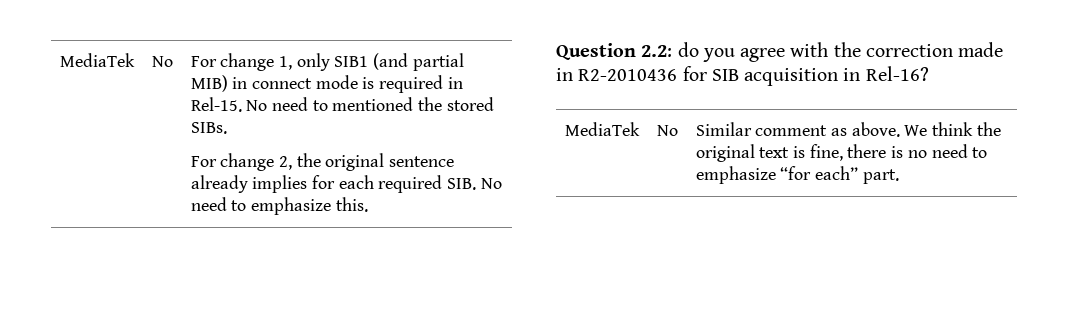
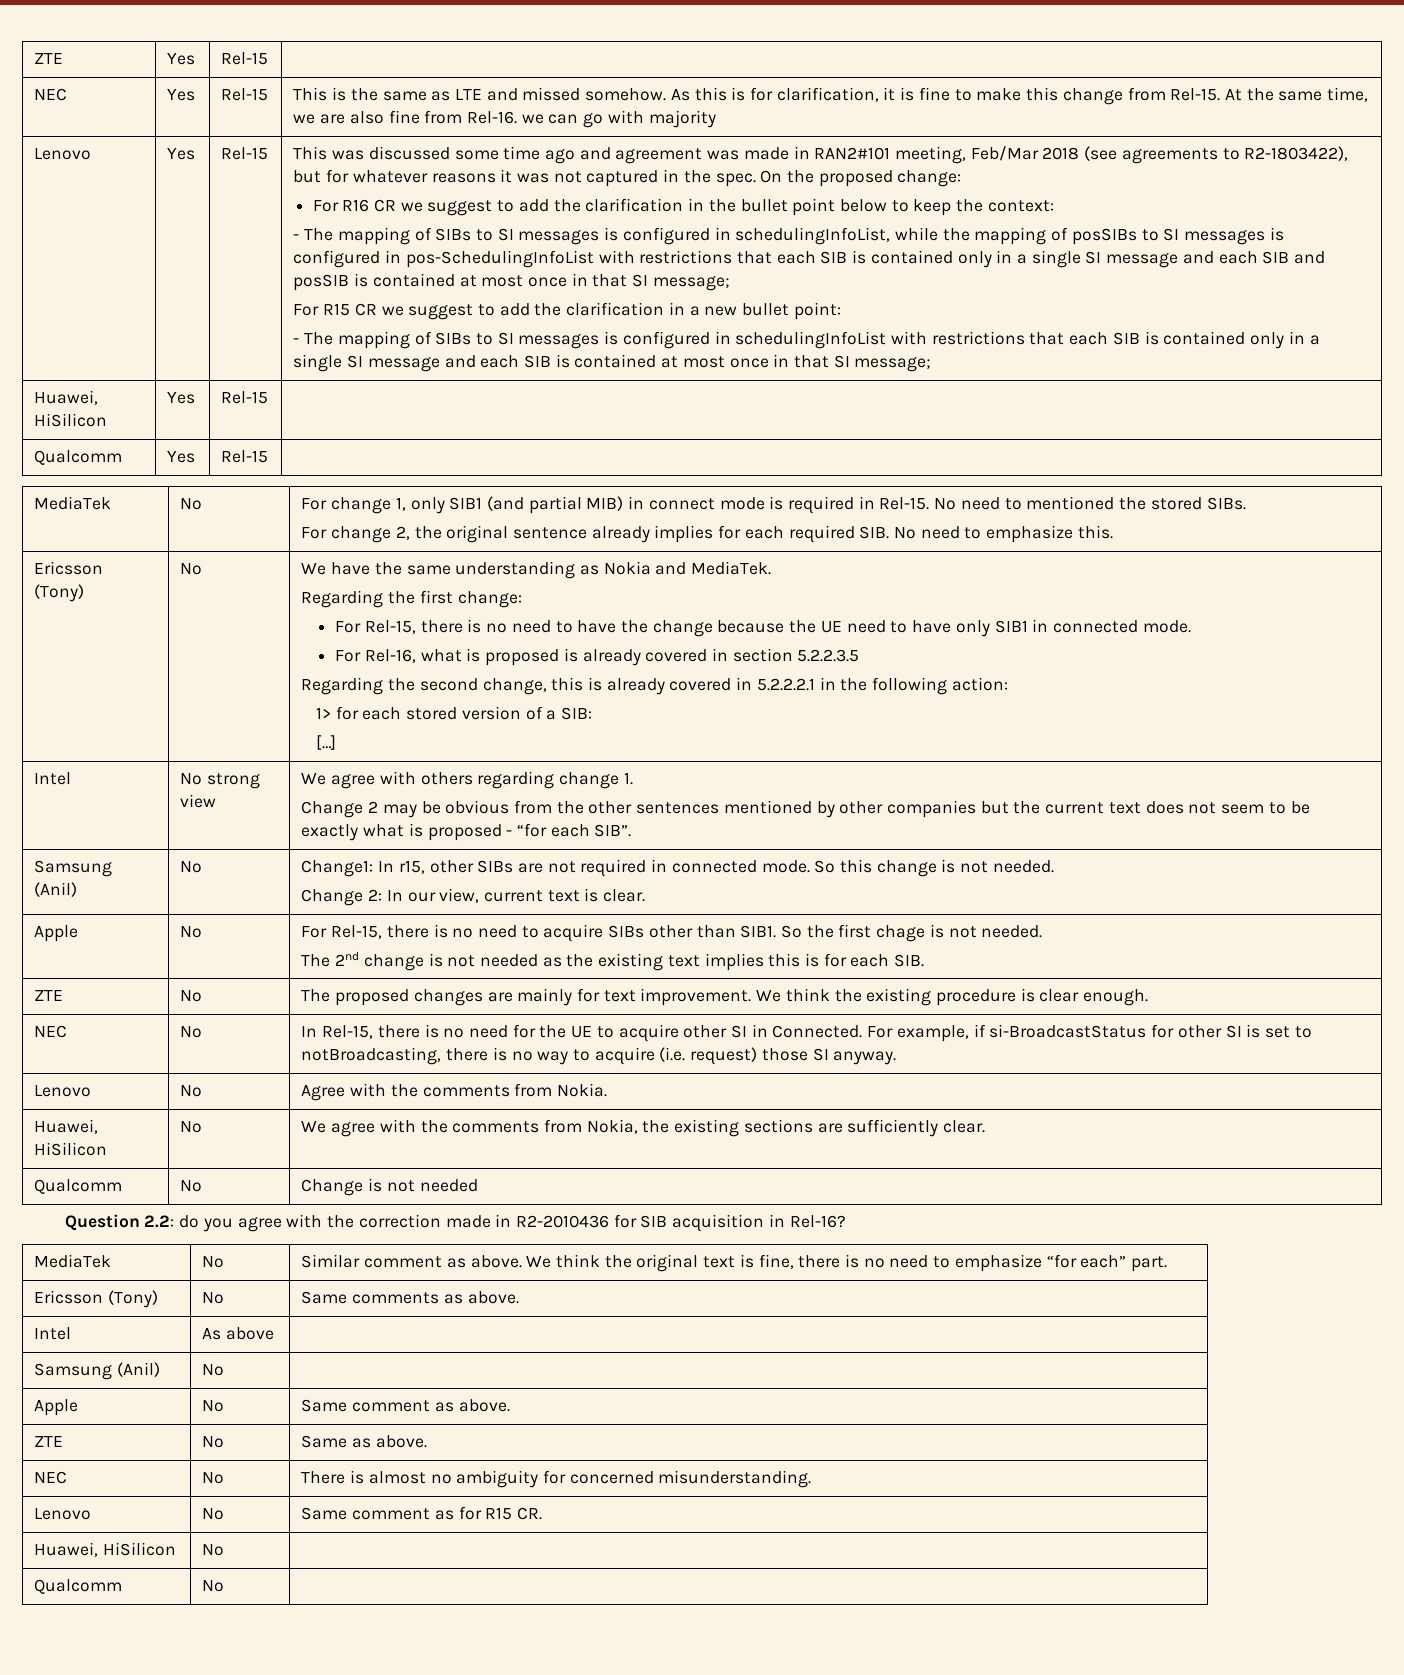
(59, 60) none -> [34,53,64,64] [167,53,196,65] [221,52,269,65] [34,88,68,101] [167,89,196,101] [221,88,269,101] [293,87,1369,105] [293,110,716,128] [34,148,92,160] [167,148,196,160] [221,147,269,160] [293,146,1349,164] [293,169,962,187] [312,198,1054,216] [293,227,1284,245] [293,250,1326,268] [293,273,730,291] [293,302,841,320] [293,331,1320,349] [293,354,932,372] [34,390,99,405] [34,413,108,427] [167,392,196,404] [221,391,269,404] [34,450,123,465] [167,451,196,463] [221,450,269,463] ZTE | Yes | Rel-15 | // NEC | Yes | Rel-15 | This is the same as LTE and missed somehow. As this is for clarification, it is fine to make this change from Rel-15. At the same time, we are also fine from Rel-16. we can go with majority // Lenovo | Yes | Rel-15 | This was discussed some time ago and agreement was made in RAN2#101 meeting, Feb/Mar 2018 (see agreements to R2-1803422), but for whatever reasons it was not captured in the spec. On the proposed change: // For R16 CR we suggest to add the clarification in the bullet point below to keep the context: // - The mapping of SIBs to SI messages is configured in schedulingInfoList, while the mapping of posSIBs to SI messages is configured in pos-SchedulingInfoList with restrictions that each SIB is contained only in a single SI message and each SIB and posSIB is contained at most once in that SI message; // For R15 CR we suggest to add the clarification in a new bullet point: // - The mapping of SIBs to SI messages is configured in schedulingInfoList with restrictions that each SIB is contained only in a single SI message and each SIB is contained at most once in that SI message; // Huawei, HiSilicon | Yes | Rel-15 | // Qualcomm | Yes | Rel-15 | //
(368, 204) none -> [34,561,104,575] [34,584,85,602] [180,563,203,575] [301,561,772,579] [301,590,522,608] [335,619,1191,637] [335,648,860,666] [301,677,1008,695] [315,706,593,720] [315,735,336,750] [34,772,72,785] [180,773,261,789] [180,794,217,808] [301,771,633,789] [301,800,1310,818] [301,823,632,841] [34,860,113,877] [34,882,78,897] [180,861,203,873] [301,859,1054,877] [301,888,646,906] [34,925,79,942] [180,926,203,938] [301,924,1043,942] [301,951,925,971] [34,990,64,1001] [180,990,203,1002] [301,988,1149,1006] [34,1025,68,1038] [180,1026,203,1038] [301,1024,1312,1042] [301,1047,897,1065] [34,1085,92,1097] [180,1085,203,1097] [301,1083,607,1101] [34,1119,99,1134] [34,1142,108,1156] [180,1121,203,1133] [301,1119,986,1137] [34,1179,123,1194] [180,1180,203,1192] [301,1178,478,1196] // Ericsson (Tony) | No | We have the same understanding as Nokia and MediaTek. // Regarding the first change: // For Rel-15, there is no need to have the change because the UE need to have only SIB1 in connected mode. // For Rel-16, what is proposed is already covered in section 5.2.2.3.5 // Regarding the second change, this is already covered in 5.2.2.2.1 in the following action: // 1> for each stored version of a SIB: // […] // Intel | No strong view | We agree with others regarding change 1. // Change 2 may be obvious from the other sentences mentioned by other companies but the current text does not seem to be exactly what is proposed - “for each SIB”. // Samsung (Anil) | No | Change1: In r15, other SIBs are not required in connected mode. So this change is not needed. // Change 2: In our view, current text is clear. // Apple | No | For Rel-15, there is no need to acquire SIBs other than SIB1. So the first chage is not needed. // The 2nd change is not needed as the existing text implies this is for each SIB. // ZTE | No | The proposed changes are mainly for text improvement. We think the existing procedure is clear enough. // NEC | No | In Rel-15, there is no need for the UE to acquire other SI in Connected. For example, if si-BroadcastStatus for other SI is set to notBroadcasting, there is no way to acquire (i.e. request) those SI anyway. // Lenovo | No | Agree with the comments from Nokia. // Huawei, HiSilicon | No | We agree with the comments from Nokia, the existing sections are sufficiently clear. // Qualcomm | No | Change is not needed
(899, 176) none -> [34,1290,159,1308] [202,1292,225,1304] [301,1291,519,1304] [34,1327,72,1340] [202,1327,275,1340] [34,1362,161,1380] [202,1364,225,1376] [34,1399,79,1416] [202,1400,225,1412] [301,1399,510,1412] [34,1436,64,1447] [202,1436,225,1448] [301,1435,427,1448] [34,1471,68,1484] [202,1472,225,1484] [301,1470,812,1488] [34,1508,92,1520] [202,1508,225,1520] [301,1506,542,1520] [34,1542,177,1557] [202,1544,225,1556] [34,1579,123,1594] [202,1580,225,1592] // Ericsson (Tony) | No | Same comments as above. // Intel | As above | // Samsung (Anil) | No | // Apple | No | Same comment as above. // ZTE | No | Same as above. // NEC | No | There is almost no ambiguity for concerned misunderstanding. // Lenovo | No | Same comment as for R15 CR. // Huawei, HiSilicon | No | // Qualcomm | No |

